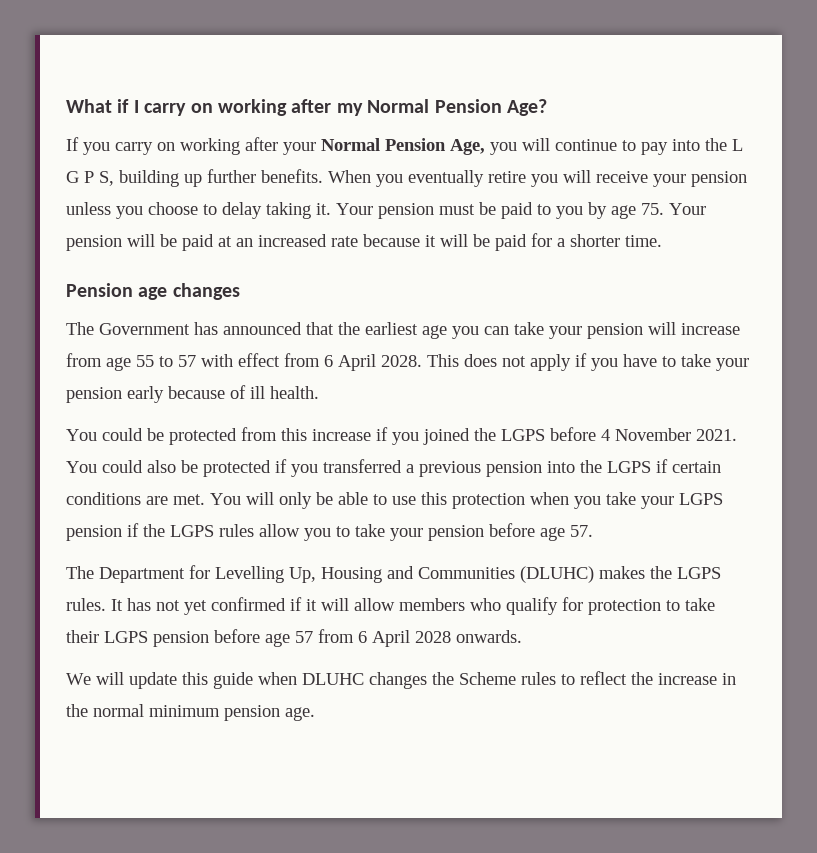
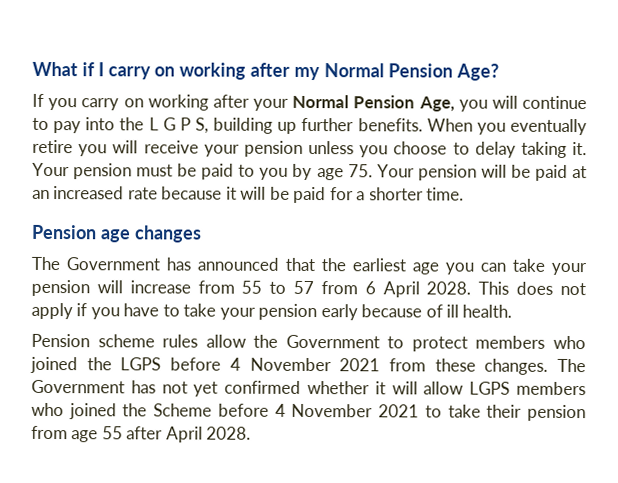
[106,357,131,371] age -> (235, 287) none
[201,353,280,367] with effect -> (315, 287) none
[66,427,419,445] You could be protected from this increase if you -> [31,333,586,352] Pension scheme rules allow the Government to protect members who
[696,429,737,441] [66,459,721,477] [66,492,723,509] [66,523,593,541] [66,565,721,583] [66,598,123,611] 2021. You could also be protected if you transferred a previous pension into the LGPS if certain conditions are met. You will only be able to use this protection when you take your LGPS pension if the LGPS rules allow you to take your pension before age 57. // The Department for Levelling Up, Housing and Communities (DLUHC) makes the LGPS rules. It -> [339,358,586,375] [31,379,125,394] 2021 from these changes. The Government
[290,597,302,611] if -> [307,380,371,395] whether
[399,597,715,615] [66,629,522,647] [66,671,736,689] [66,704,315,721] members who qualify for protection to take their LGPS pension before age 57 from 6 April 2028 onwards. // We will update this guide when DLUHC changes the Scheme rules to reflect the increase in the normal minimum pension age. -> [469,381,587,396] [31,402,587,422] [31,425,252,443] LGPS members who joined the Scheme before 4 November 2021 to take their pension from age 55 after April 2028.

